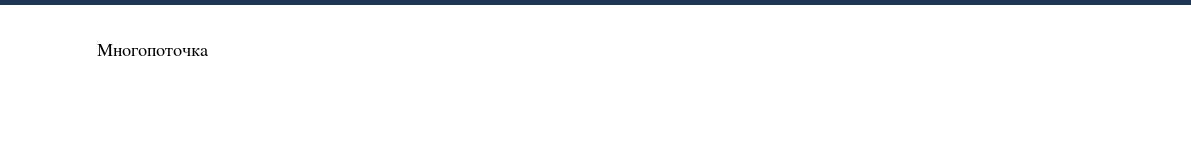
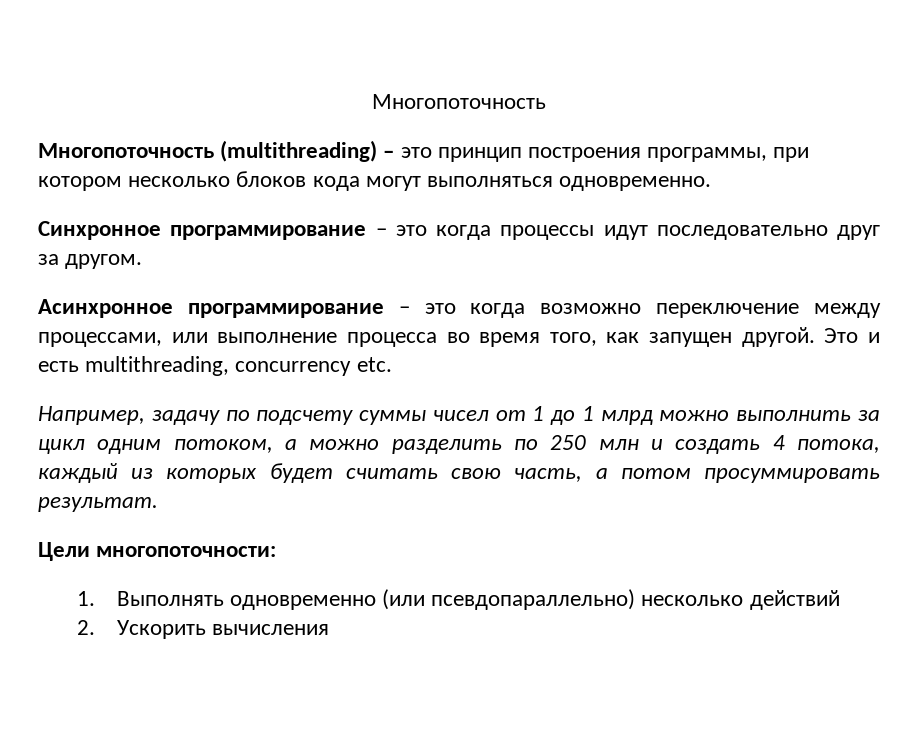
[97,44,209,56] Многопоточка -> [372,94,546,109] [38,140,810,162] [38,171,712,191] [38,221,880,240] [38,254,143,269] [38,299,881,318] [38,327,880,347] [38,356,392,376] [38,406,880,425] [38,435,881,454] [38,463,880,483] [38,497,158,512] [38,542,277,561] [77,589,840,610] [77,620,329,639] Многопоточность // Многопоточность (multithreading) – это принцип построения программы, при котором несколько блоков кода могут выполняться одновременно. // Синхронное программирование – это когда процессы идут последовательно друг за другом. // Асинхронное программирование – это когда возможно переключение между процессами, или выполнение процесса во время того, как запущен другой. Это и есть multithreading, concurrency etc. // Например, задачу по подсчету суммы чисел от 1 до 1 млрд можно выполнить за цикл одним потоком, а можно разделить по 250 млн и создать 4 потока, каждый из которых будет считать свою часть, а потом просуммировать результат. // Цели многопоточности: // 1. Выполнять одновременно (или псевдопараллельно) несколько действий // 2. Ускорить вычисления

